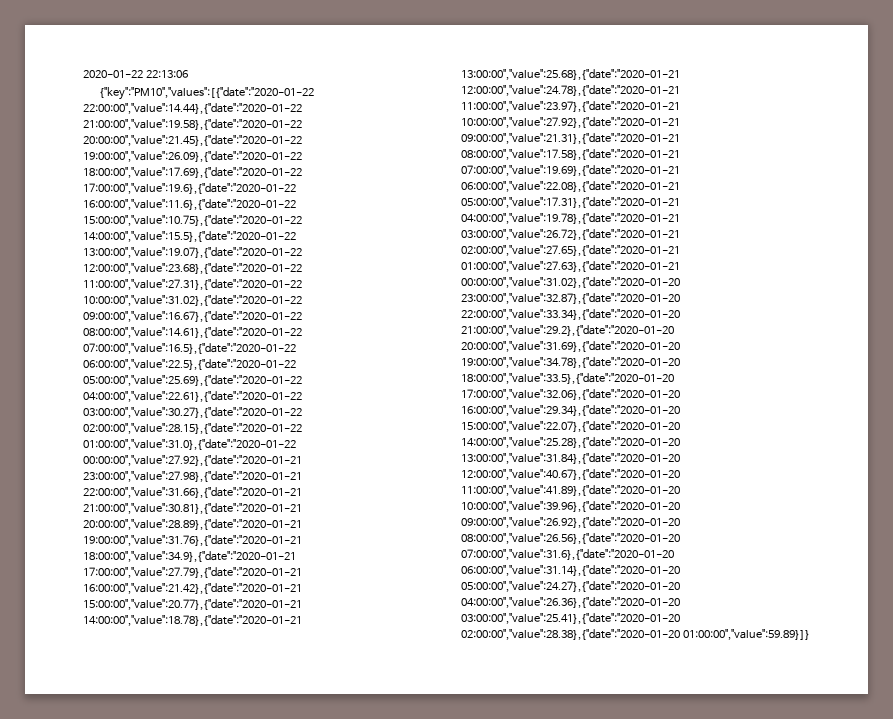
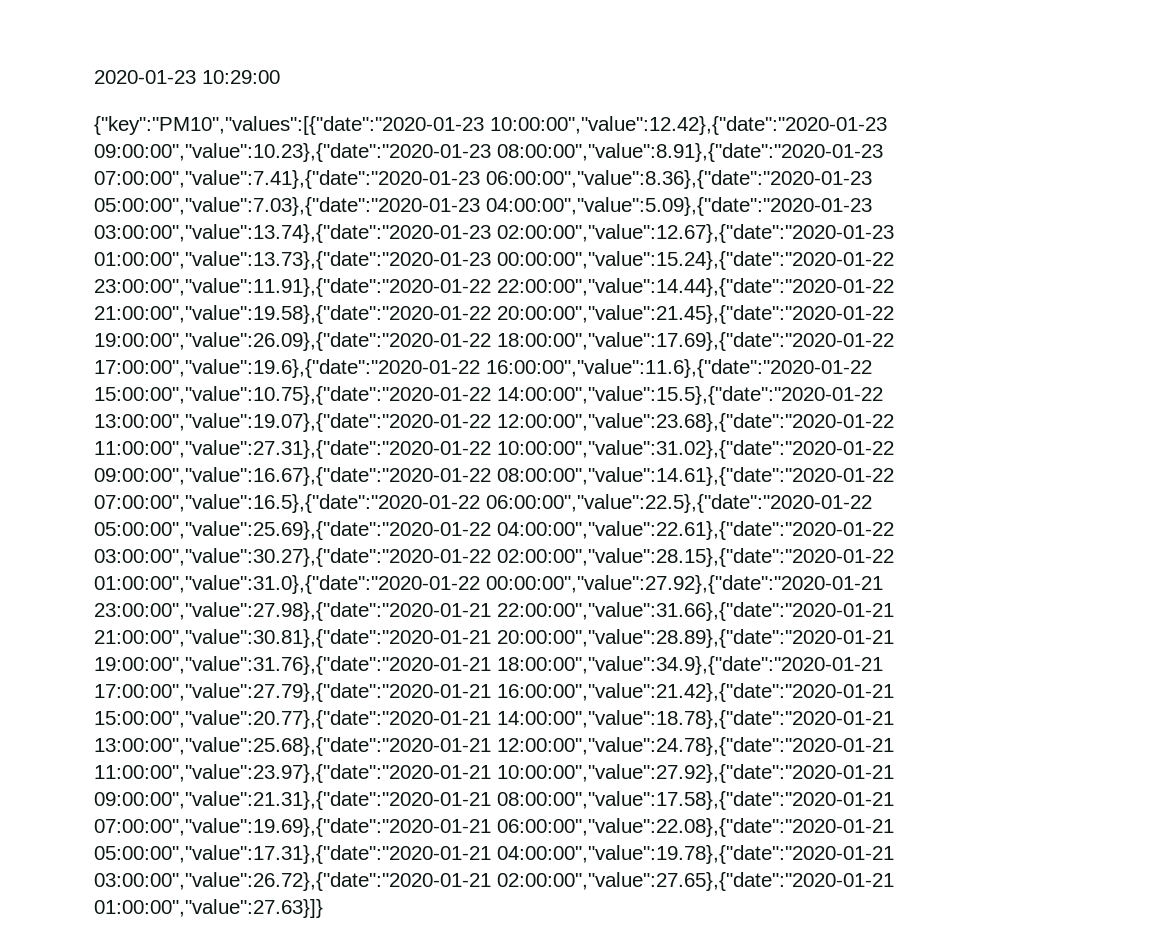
[83,70,188,78] [99,87,315,100] 2020-01-22 22:13:06 // {"key":"PM10","values":[{"date":"2020-01-22 -> [94,70,280,84] [94,116,887,135] [94,143,883,162] [94,170,872,189] [94,197,872,216] [94,224,894,243] [94,251,894,270] [94,278,491,297] 2020-01-23 10:29:00 // {"key":"PM10","values":[{"date":"2020-01-23 10:00:00","value":12.42},{"date":"2020-01-23 09:00:00","value":10.23},{"date":"2020-01-23 08:00:00","value":8.91},{"date":"2020-01-23 07:00:00","value":7.41},{"date":"2020-01-23 06:00:00","value":8.36},{"date":"2020-01-23 05:00:00","value":7.03},{"date":"2020-01-23 04:00:00","value":5.09},{"date":"2020-01-23 03:00:00","value":13.74},{"date":"2020-01-23 02:00:00","value":12.67},{"date":"2020-01-23 01:00:00","value":13.73},{"date":"2020-01-23 00:00:00","value":15.24},{"date":"2020-01-22 23:00:00","value":11.91},{"date":"2020-01-22
[461,261,680,272] [461,277,680,288] [461,293,680,304] [461,309,680,320] [461,325,674,336] [461,341,680,352] [461,357,680,368] [461,373,674,384] [461,389,680,400] [461,405,680,416] [461,421,680,432] [461,437,680,448] [461,453,680,464] [461,469,680,480] [461,485,680,496] [461,501,680,512] [461,517,680,528] [461,533,680,544] [461,549,674,560] [461,565,680,576] [461,581,680,592] [461,597,680,608] [461,613,680,624] [461,629,810,640] 01:00:00","value":27.63},{"date":"2020-01-21 00:00:00","value":31.02},{"date":"2020-01-20 23:00:00","value":32.87},{"date":"2020-01-20 22:00:00","value":33.34},{"date":"2020-01-20 21:00:00","value":29.2},{"date":"2020-01-20 20:00:00","value":31.69},{"date":"2020-01-20 19:00:00","value":34.78},{"date":"2020-01-20 18:00:00","value":33.5},{"date":"2020-01-20 17:00:00","value":32.06},{"date":"2020-01-20 16:00:00","value":29.34},{"date":"2020-01-20 15:00:00","value":22.07},{"date":"2020-01-20 14:00:00","value":25.28},{"date":"2020-01-20 13:00:00","value":31.84},{"date":"2020-01-20 12:00:00","value":40.67},{"date":"2020-01-20 11:00:00","value":41.89},{"date":"2020-01-20 10:00:00","value":39.96},{"date":"2020-01-20 09:00:00","value":26.92},{"date":"2020-01-20 08:00:00","value":26.56},{"date":"2020-01-20 07:00:00","value":31.6},{"date":"2020-01-20 06:00:00","value":31.14},{"date":"2020-01-20 05:00:00","value":24.27},{"date":"2020-01-20 04:00:00","value":26.36},{"date":"2020-01-20 03:00:00","value":25.41},{"date":"2020-01-20 02:00:00","value":28.38},{"date":"2020-01-20 01:00:00","value":59.89}]} -> [94,899,323,918] 01:00:00","value":27.63}]}

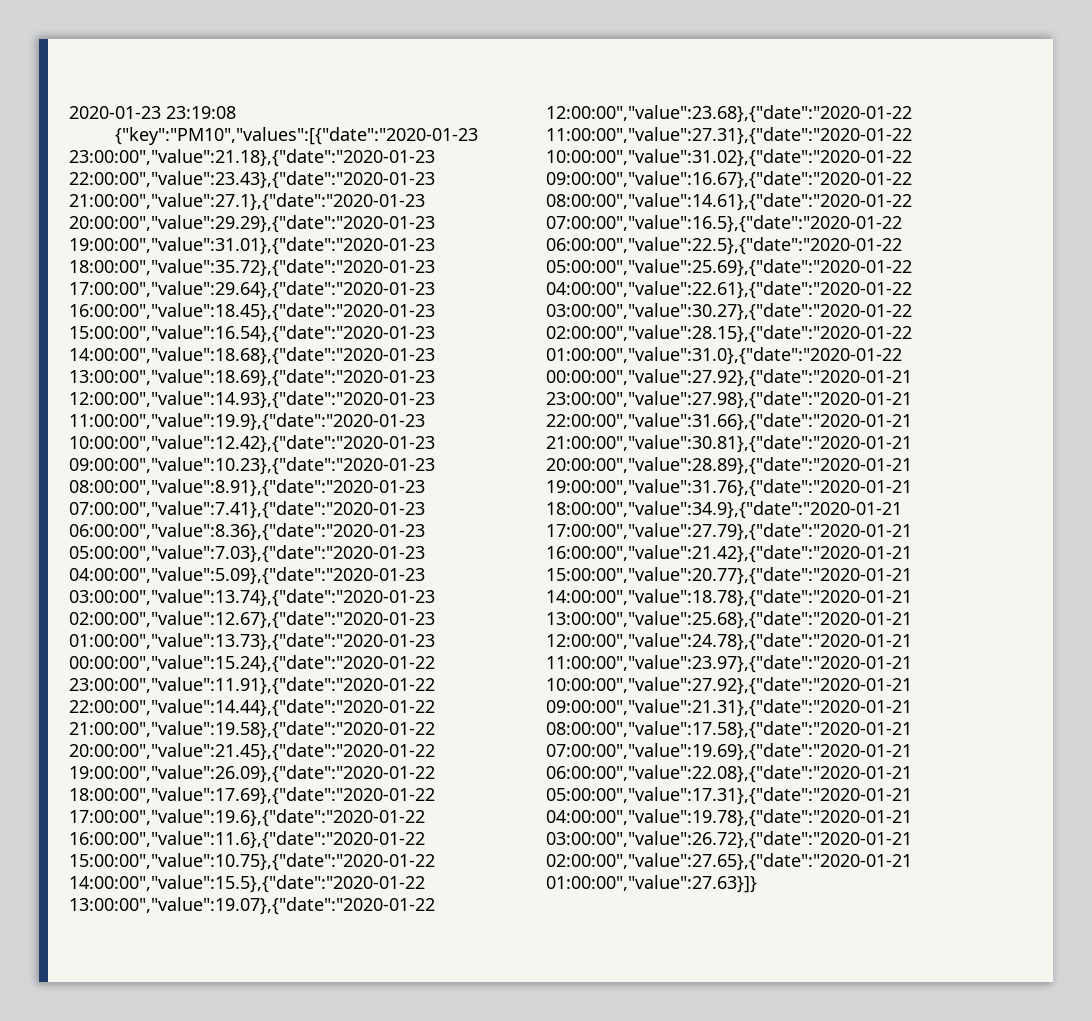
[202,70,280,84] 10:29:00 -> [166,106,236,119] 23:19:08
(484, 125) none -> [69,149,435,167] [69,171,435,189] [69,193,425,211] [69,215,435,233] [69,237,435,255] [69,259,435,277] [69,281,435,299] [69,303,435,321] [69,325,435,343] [69,347,435,365] [69,369,435,387] [69,391,435,409] [69,413,425,431] 23:00:00","value":21.18},{"date":"2020-01-23 22:00:00","value":23.43},{"date":"2020-01-23 21:00:00","value":27.1},{"date":"2020-01-23 20:00:00","value":29.29},{"date":"2020-01-23 19:00:00","value":31.01},{"date":"2020-01-23 18:00:00","value":35.72},{"date":"2020-01-23 17:00:00","value":29.64},{"date":"2020-01-23 16:00:00","value":18.45},{"date":"2020-01-23 15:00:00","value":16.54},{"date":"2020-01-23 14:00:00","value":18.68},{"date":"2020-01-23 13:00:00","value":18.69},{"date":"2020-01-23 12:00:00","value":14.93},{"date":"2020-01-23 11:00:00","value":19.9},{"date":"2020-01-23

